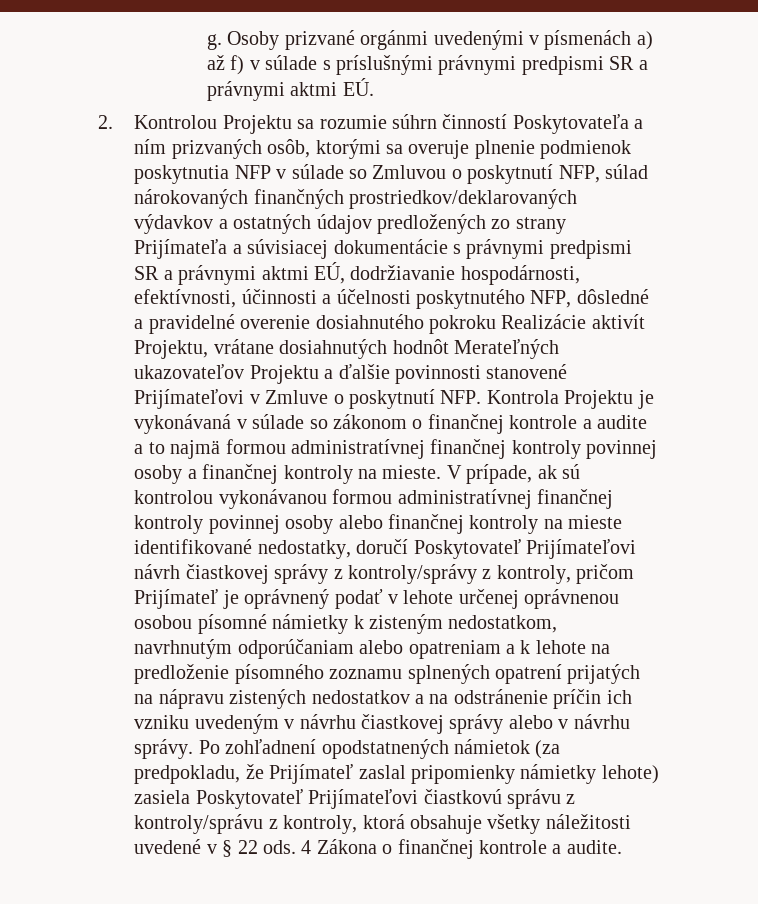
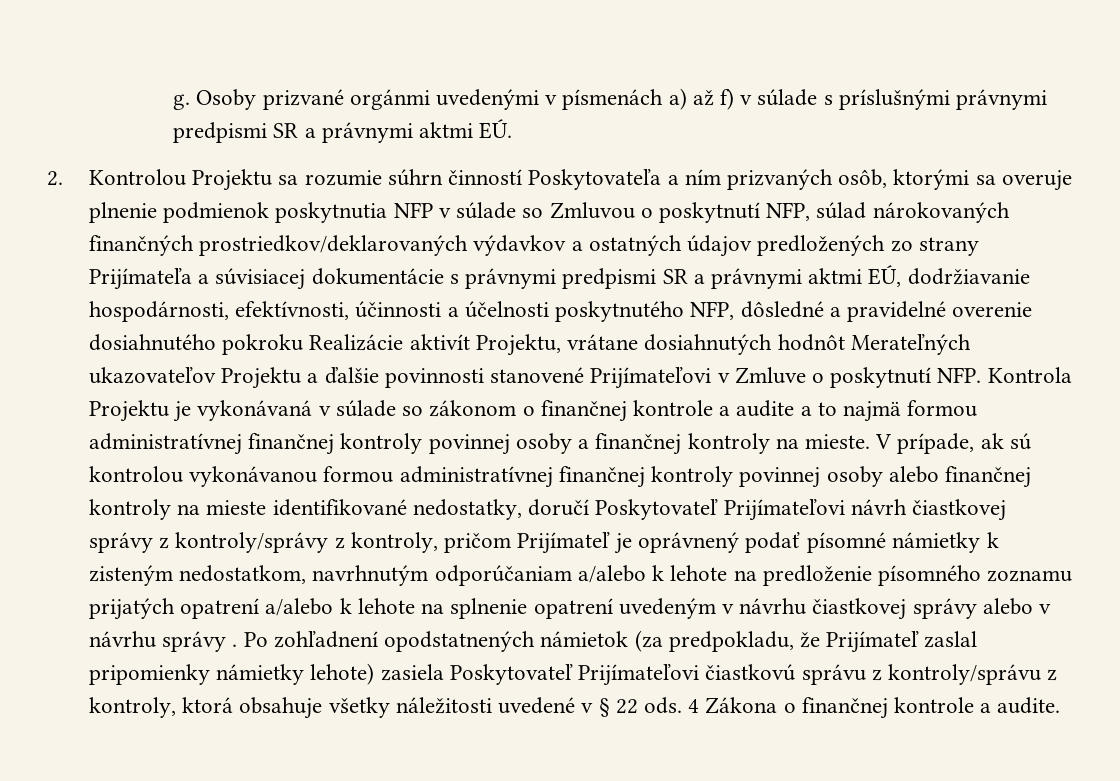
[387,589,620,609] [134,615,193,629] v lehote určenej oprávnenou osobou -> (801, 542) none
[359,640,515,659] alebo opatreniam a -> [577,565,646,583] a/alebo
[407,664,641,684] [134,689,632,709] [134,715,190,729] splnených opatrení prijatých na nápravu zistených nedostatkov a na odstránenie príčin ich vzniku -> [89,598,613,620] prijatých opatrení a/alebo k lehote na splnenie opatrení
[134,739,194,759] správy. -> [162,631,238,652] správy .

